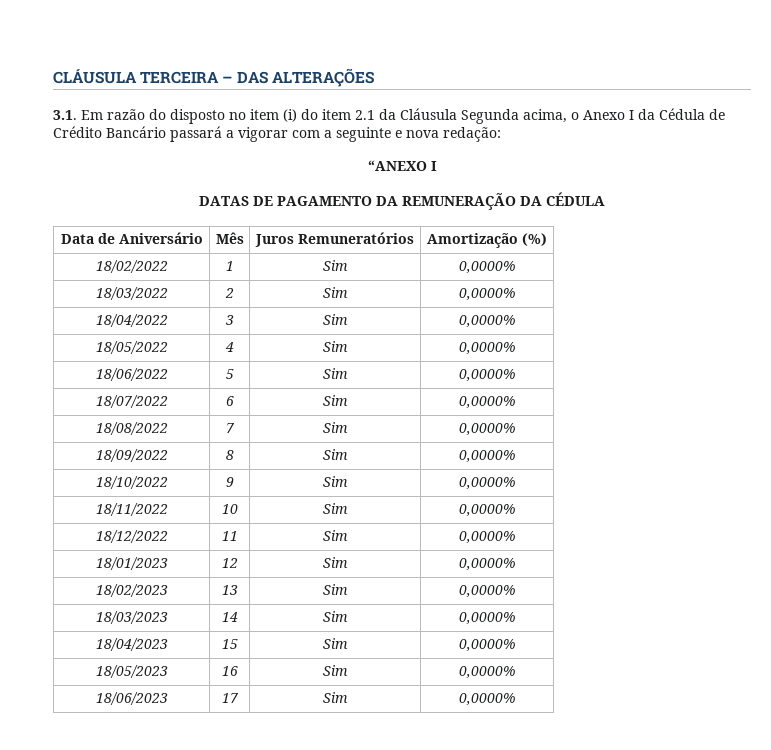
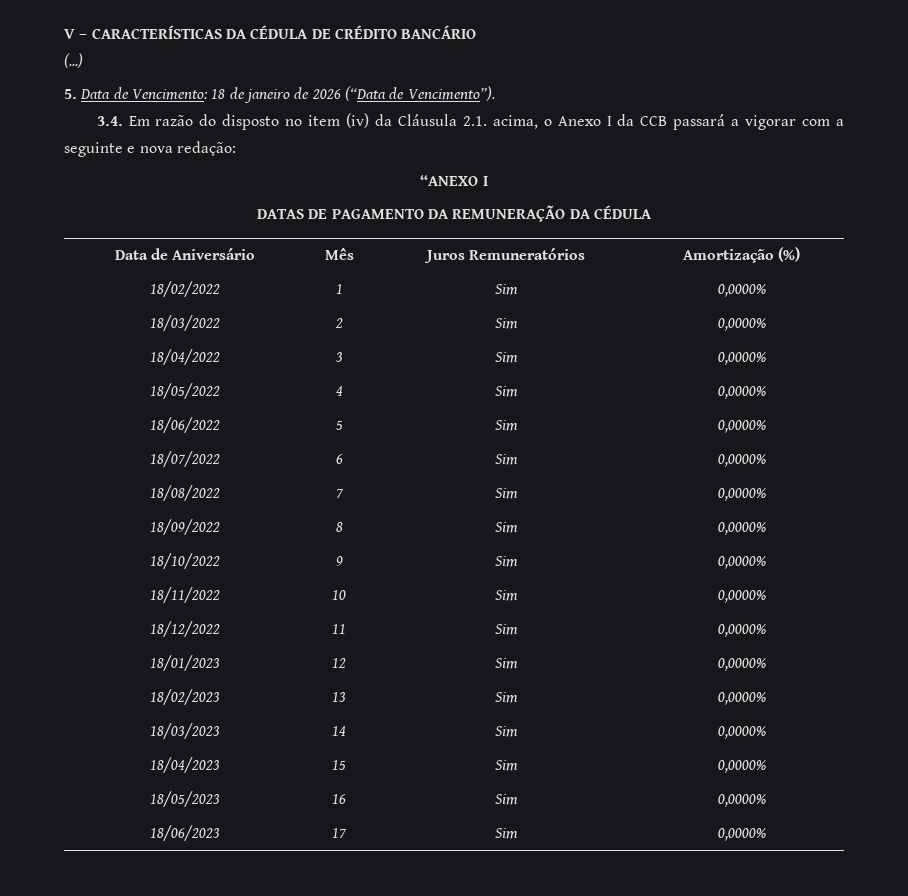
[53,68,374,87] [53,110,77,120] CLÁUSULA TERCEIRA – DAS ALTERAÇÕES // 3.1. -> [64,25,477,39] [64,53,83,68] [64,86,495,103] [96,116,123,126] V – CARACTERÍSTICAS DA CÉDULA DE CRÉDITO BANCÁRIO // (...) // 5. Data de Vencimento: 18 de janeiro de 2026 (“Data de Vencimento”). // 3.4.
[283,109,375,122] (i) do item 2.1 -> [346,113,370,128] (iv)
[461,109,519,124] Segunda -> [462,116,487,126] 2.1.
[659,108,725,120] [53,126,166,138] Cédula de Crédito Bancário -> [640,116,668,126] CCB

